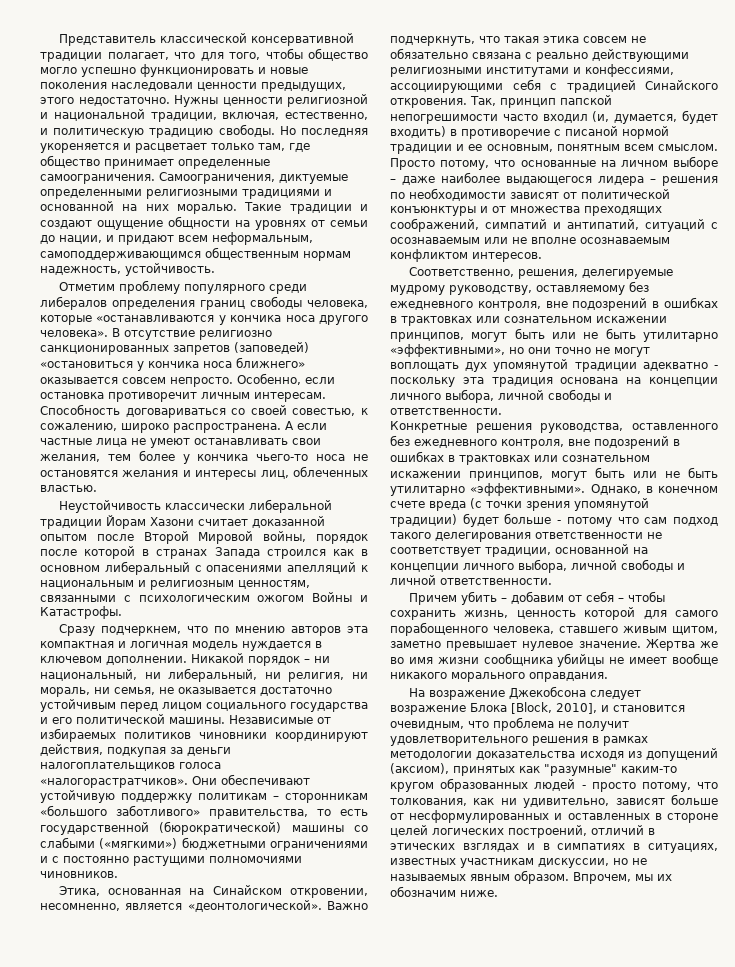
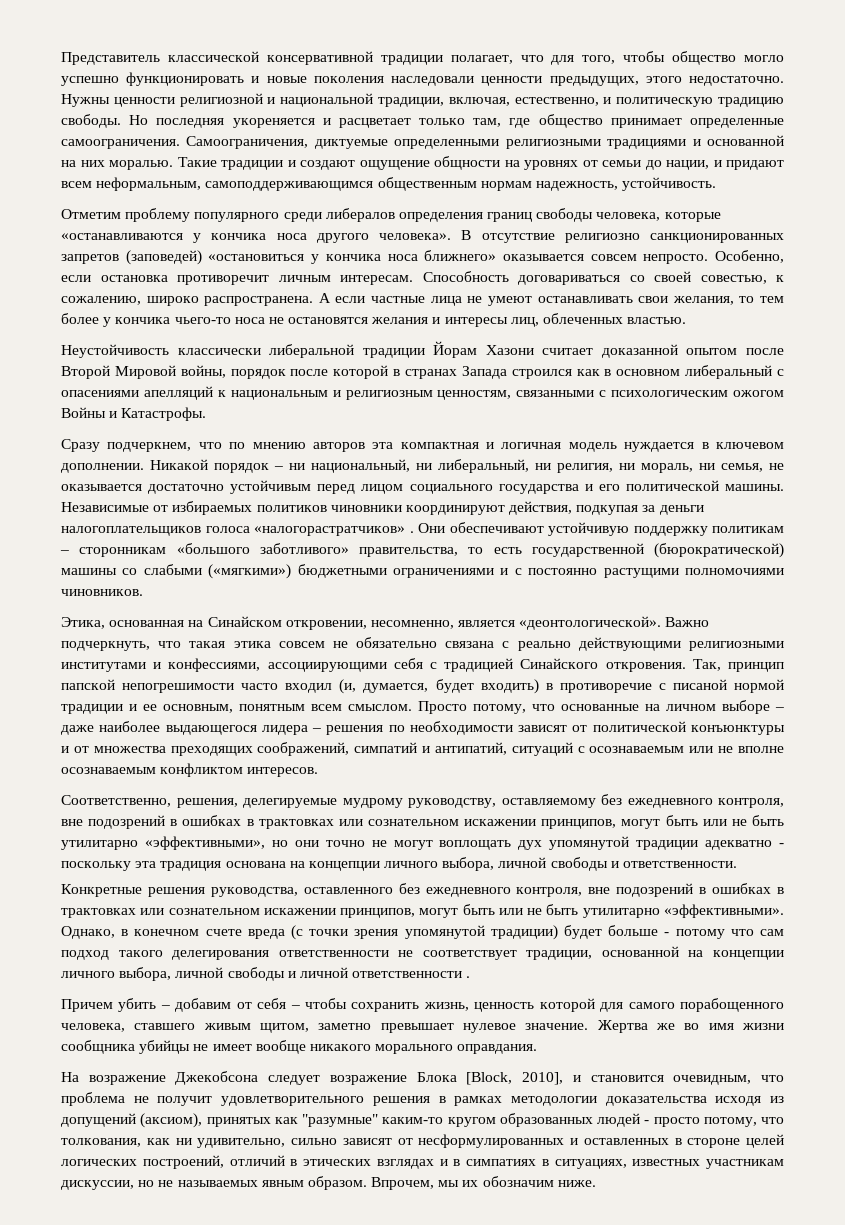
(100, 458) none -> [739,296,755,303] то
[40,778,188,788] «налогорастратчиков». -> [254,526,414,536] «налогорастратчиков» .
[440,578,552,585] ответственности. -> [352,971,471,978] ответственности .
[615,794,718,805] зависят больше -> [291,1138,392,1145] сильно зависят

